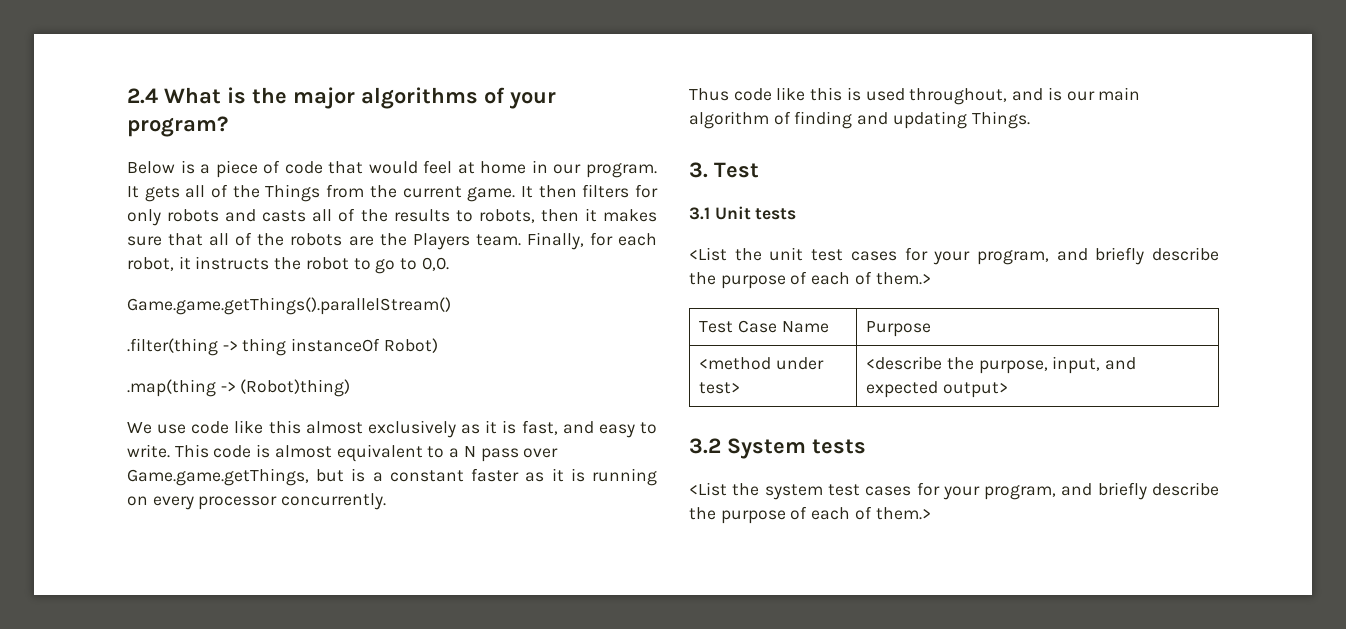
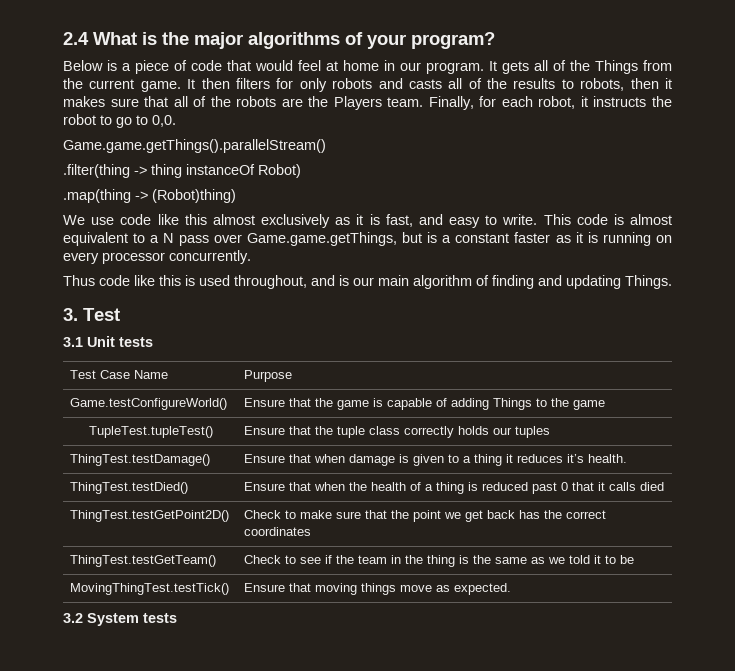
[689,247,1219,265] [689,271,931,289] [699,320,829,333] [866,321,932,337] [699,357,824,370] [699,382,741,394] [866,356,1137,374] [866,381,1008,398] [689,438,866,459] [689,482,1219,500] [689,506,931,524] // <List the unit test cases for your program, and briefly describe the purpose of each of them.> // Test Case Name | Purpose // <method under test> | <describe the purpose, input, and expected output> // 3.2 System tests // <List the system test cases for your program, and briefly describe the purpose of each of them.> -> [70,370,169,379] [244,370,293,382] [70,398,228,410] [244,398,606,410] [88,426,213,438] [244,426,551,438] [70,454,211,466] [244,454,628,466] [70,482,189,494] [244,482,665,494] [70,510,230,522] [244,510,607,522] [244,527,312,536] [70,555,217,567] [244,555,635,567] [70,583,230,595] [244,583,512,595] [63,613,177,626] // Test Case Name | Purpose // Game.testConfigureWorld() | Ensure that the game is capable of adding Things to the game // TupleTest.tupleTest() | Ensure that the tuple class correctly holds our tuples // ThingTest.testDamage() | Ensure that when damage is given to a thing it reduces it’s health. // ThingTest.testDied() | Ensure that when the health of a thing is reduced past 0 that it calls died // ThingTest.testGetPoint2D() | Check to make sure that the point we get back has the correct coordinates // ThingTest.testGetTeam() | Check to see if the team in the thing is the same as we told it to be // MovingThingTest.testTick() | Ensure that moving things move as expected. // 3.2 System tests

